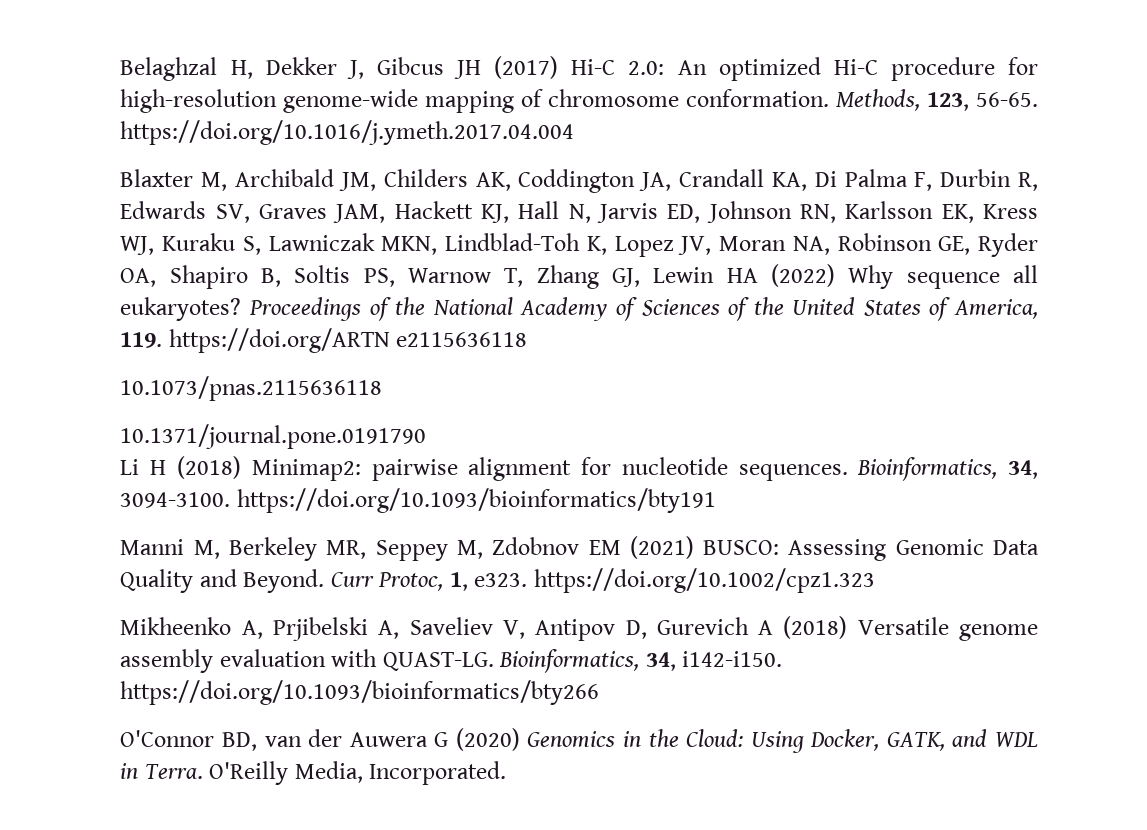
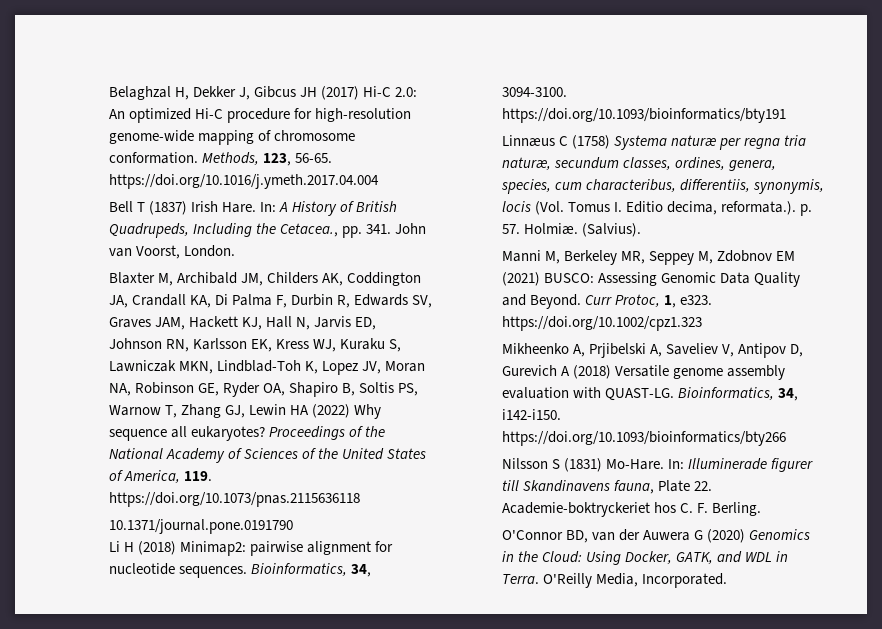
(575, 132) none -> [108,201,398,216] [108,223,427,238] [108,245,235,259] // Bell T (1837) Irish Hare. In: A History of British Quadrupeds, Including the Cetacea., pp. 341. John van Voorst, London.
[168,328,528,353] [120,376,383,401] https://doi.org/ARTN e2115636118 // 10.1073/pnas.2115636118 -> [108,492,360,507] https://doi.org/10.1073/pnas.2115636118
(716, 500) none -> [501,135,807,150] [501,157,776,171] [500,179,824,194] [501,201,813,216] [501,223,641,237] // Linnæus C (1758) Systema naturæ per regna tria naturæ, secundum classes, ordines, genera, species, cum characteribus, differentiis, synonymis, locis (Vol. Tomus I. Editio decima, reformata.). p. 57. Holmiæ. (Salvius).
(600, 692) none -> [501,458,814,472] [501,480,712,494] [501,502,761,517] // Nilsson S (1831) Mo-Hare. In: Illuminerade figurer till Skandinavens fauna, Plate 22. Academie-boktryckeriet hos C. F. Berling.

